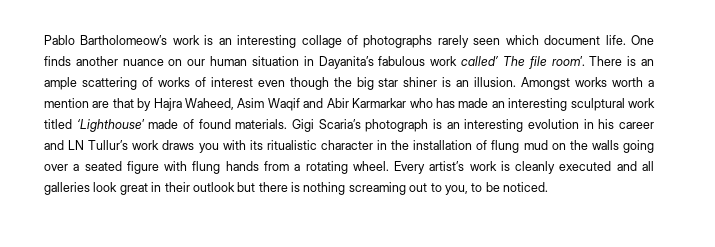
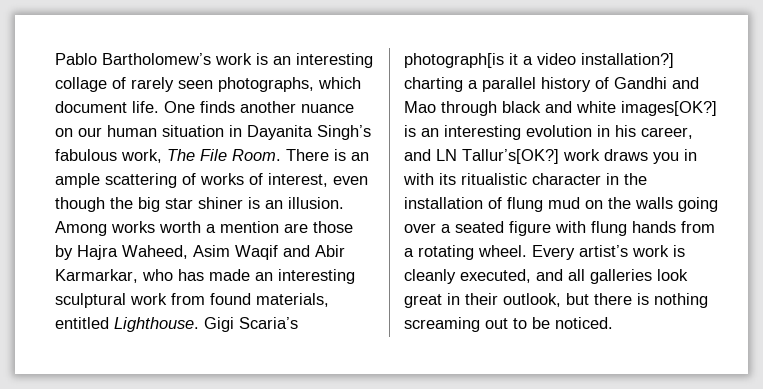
[80,35,168,45] Bartholomeow’s -> [102,53,211,65] Bartholomew’s
[363,35,433,48] photographs -> (126, 83) none
(501, 41) none -> [218,77,314,92] photographs,
[318,56,585,69] Dayanita’s fabulous work called’ The file room’. -> [247,125,371,140] [55,149,281,163] Dayanita Singh’s fabulous work, The File Room.
[210,77,253,87] interest -> [268,173,328,187] interest,
[521,77,571,90] Amongst -> [55,221,107,236] Among
[112,98,134,108] that -> [313,221,353,233] those
[352,98,407,108] Karmarkar -> [55,269,138,283] Karmarkar,
[44,119,429,132] titled ‘Lighthouse’ made of found materials. Gigi Scaria’s photograph -> [171,293,329,307] [55,317,298,332] [404,53,674,68] [404,77,699,92] [404,101,717,116] from found materials, entitled Lighthouse. Gigi Scaria’s photograph[is it a video installation?] charting a parallel history of Gandhi and Mao through black and white images[OK?]
[618,122,654,129] career -> [641,127,693,139] career,
[88,140,129,150] Tullur’s -> [462,149,559,164] Tallur’s[OK?]
(219, 148) none -> [684,149,697,161] in
[559,161,612,171] executed -> [460,269,531,283] executed,
[192,182,235,192] outlook -> [503,293,561,307] outlook,
[444,183,483,195] you, to -> (527, 323) none

